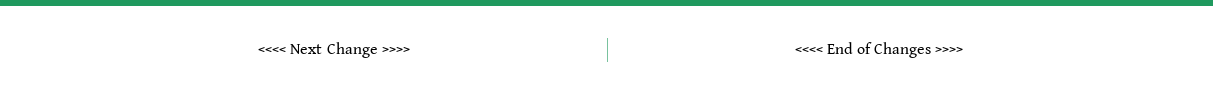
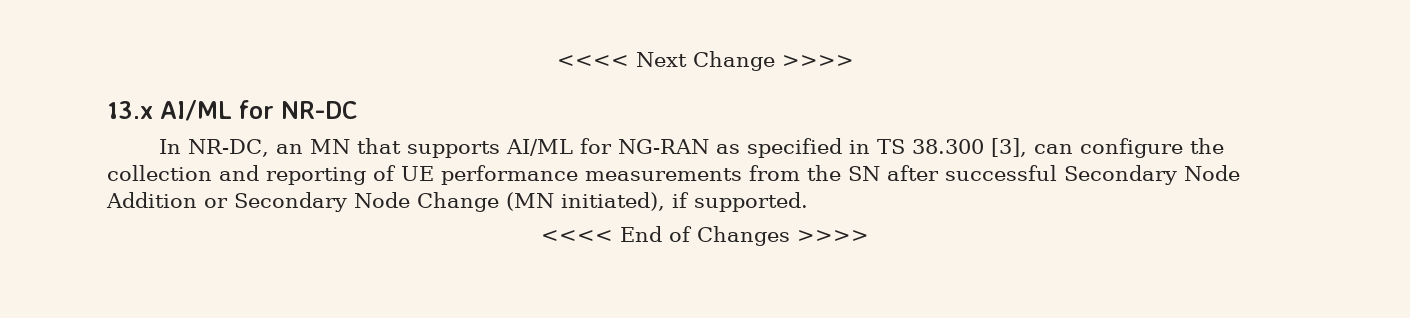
(410, 50) none -> [107,100,358,121] [158,138,1224,158] [107,165,1240,185] [106,192,808,212] // 13.x AI/ML for NR-DC // In NR-DC, an MN that supports AI/ML for NG-RAN as specified in TS 38.300 [3], can configure the collection and reporting of UE performance measurements from the SN after successful Secondary Node Addition or Secondary Node Change (MN initiated), if supported.

